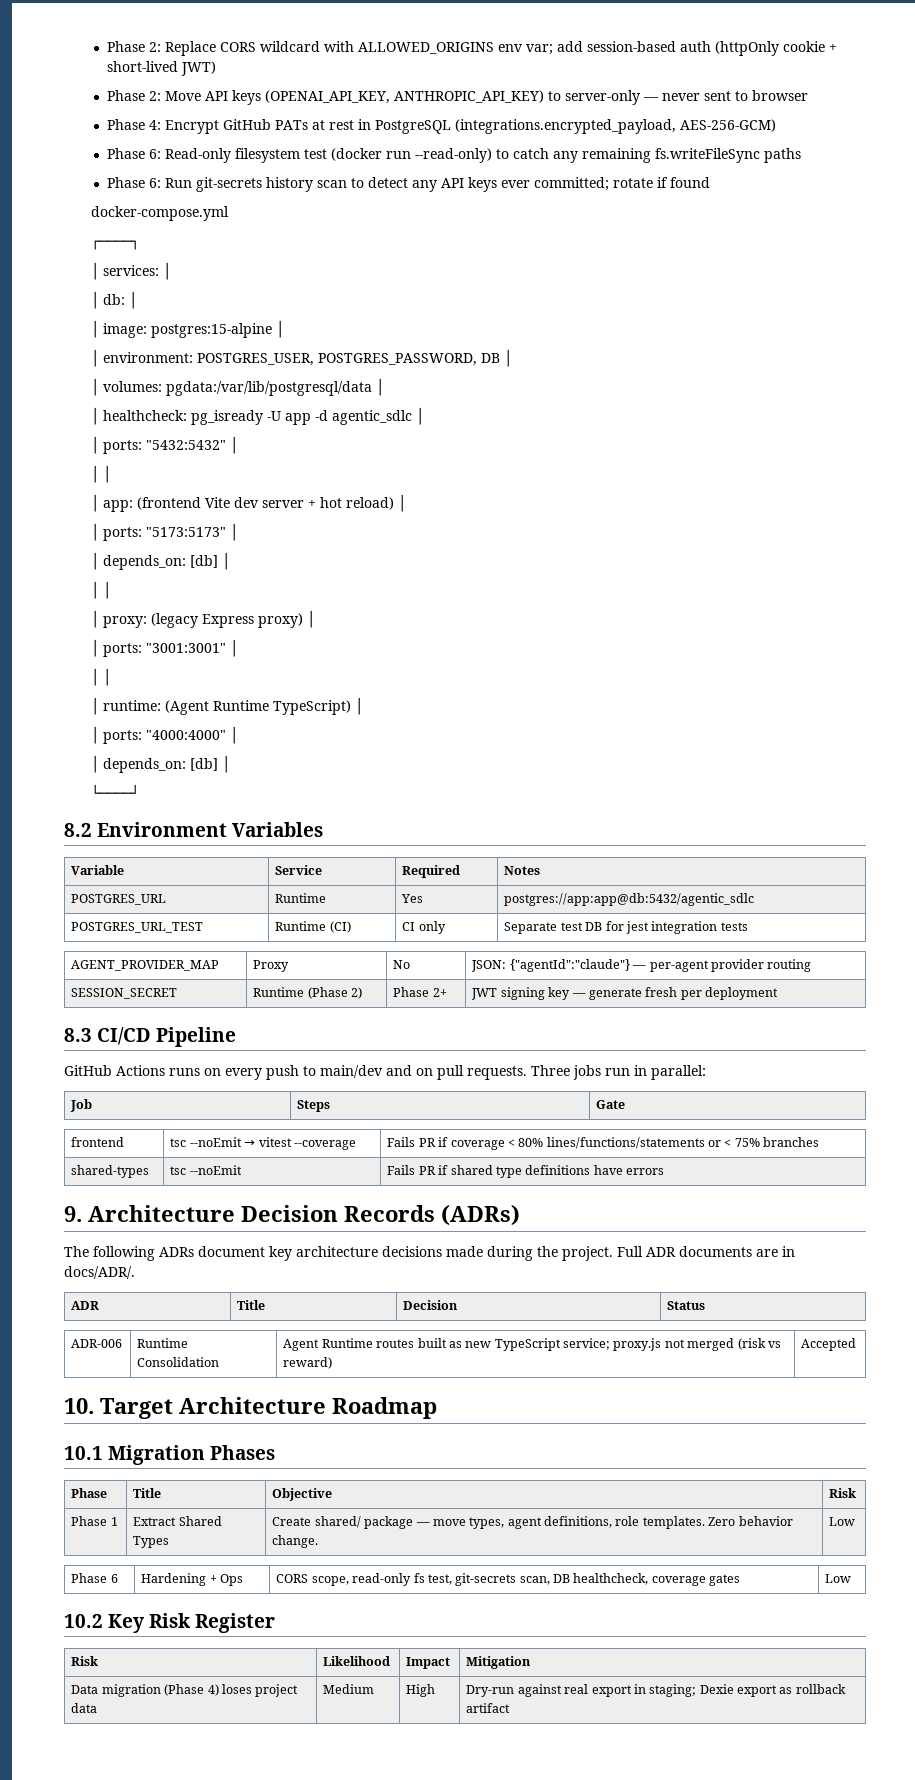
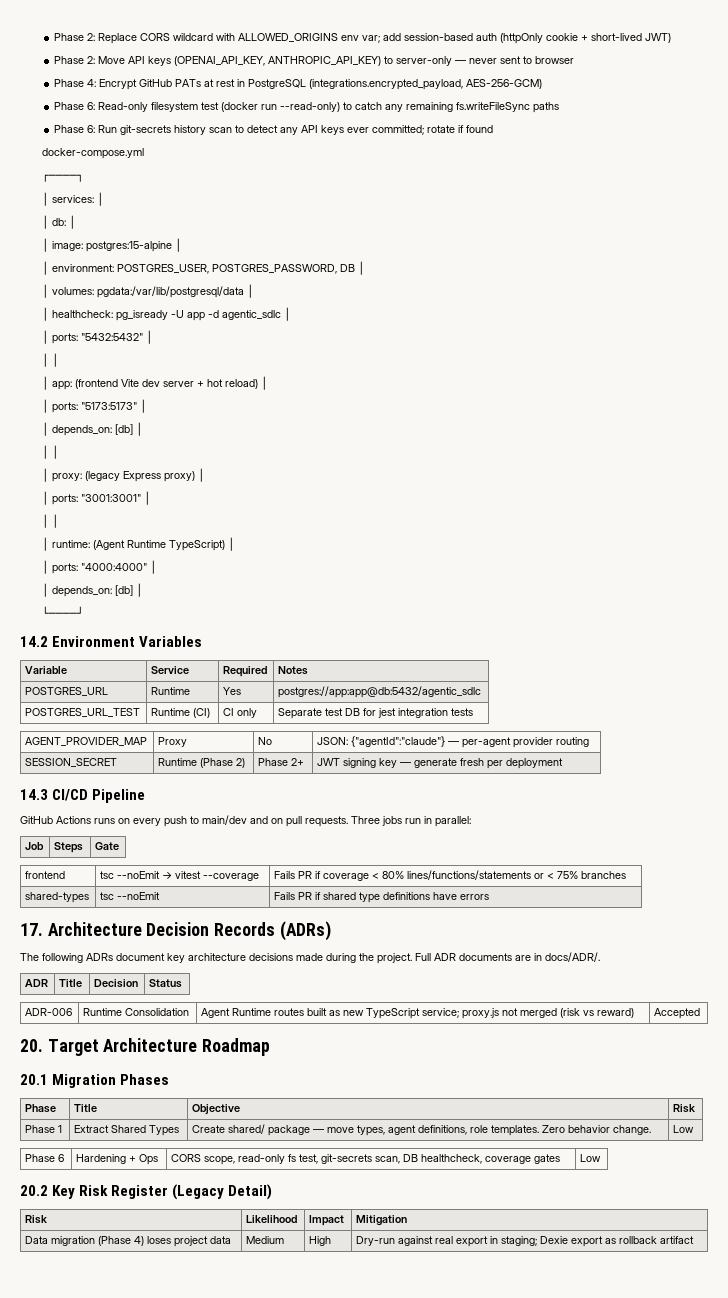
[64,823,92,837] 8.2 -> [20,636,48,647] 14.2
[64,1028,92,1042] 8.3 -> [20,789,48,800] 14.3
[64,1206,82,1222] 9. -> [20,923,43,936] 17.
[64,1398,94,1414] 10. -> [20,1039,43,1052] 20.
[64,1446,103,1460] 10.1 -> [20,1074,48,1085] 20.1
[64,1614,103,1628] 10.2 -> [20,1185,48,1196] 20.2
(276, 1623) none -> [172,1184,273,1200] (Legacy Detail)

